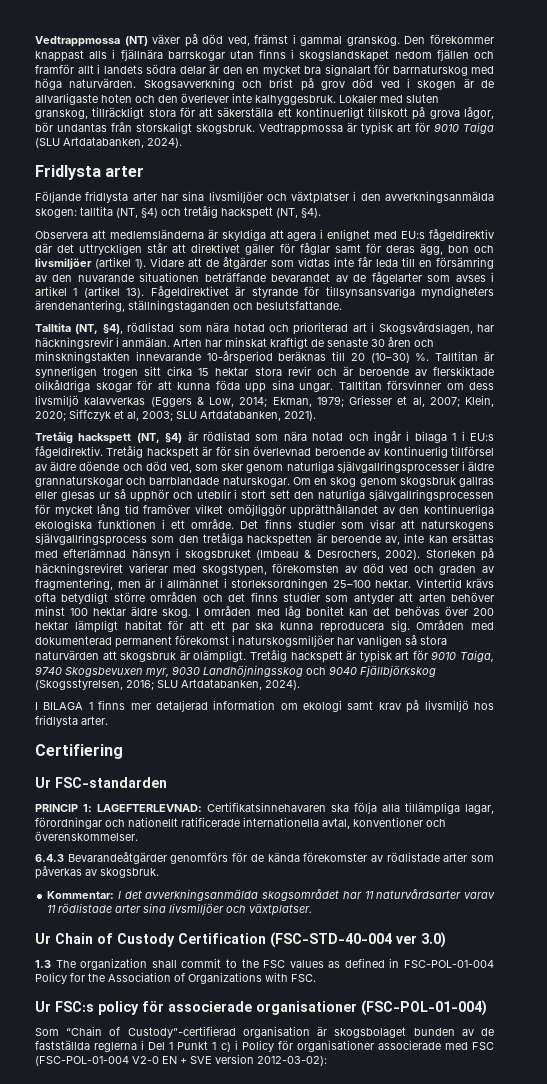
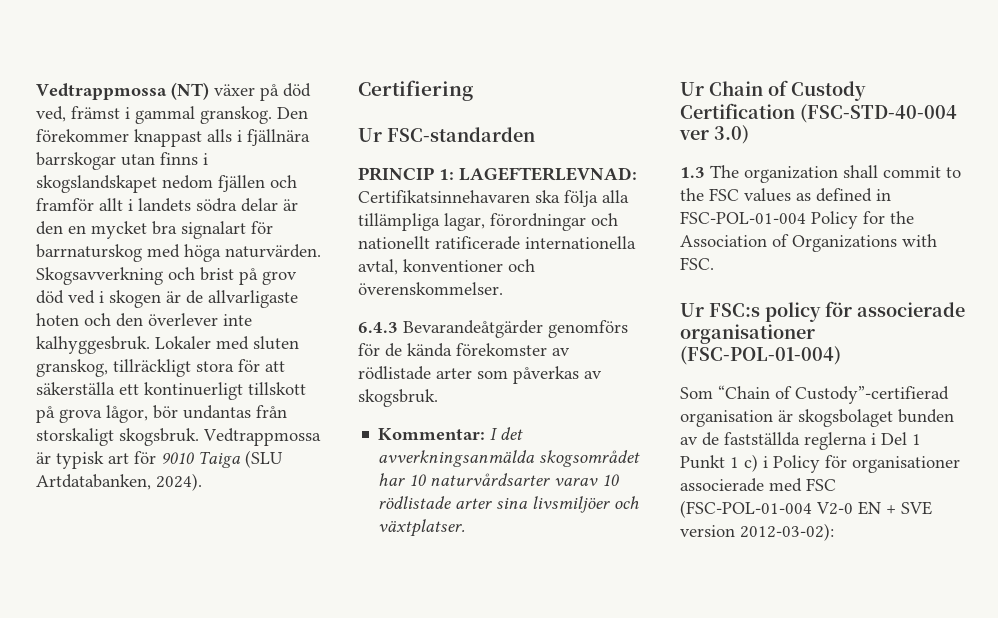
[35,165,145,180] [35,191,495,204] [35,206,321,219] [35,229,495,241] [35,243,494,255] [35,257,494,270] [35,272,494,284] [35,286,495,298] [35,300,342,312] [35,322,495,335] [35,337,434,349] [35,351,494,364] [35,366,494,378] [35,380,494,393] [35,395,494,407] [35,409,316,421] [35,431,494,444] [35,446,494,459] [35,461,495,474] [35,476,495,487] [35,489,494,502] [35,504,494,517] [35,519,494,531] [35,533,495,546] [35,548,494,561] [35,563,495,576] [35,578,494,590] [35,592,495,604] [35,606,494,618] [35,620,494,633] [35,635,447,648] [35,650,494,663] [35,665,436,677] [35,679,300,690] [35,700,494,713] [35,715,108,727] // Fridlysta arter // Följande fridlysta arter har sina livsmiljöer och växtplatser i den avverkningsanmälda skogen: talltita (NT, §4) och tretåig hackspett (NT, §4). // Observera att medlemsländerna är skyldiga att agera i enlighet med EU:s fågeldirektiv där det uttryckligen står att direktivet gäller för fåglar samt för deras ägg, bon och livsmiljöer (artikel 1). Vidare att de åtgärder som vidtas inte får leda till en försämring av den nuvarande situationen beträffande bevarandet av de fågelarter som avses i artikel 1 (artikel 13). Fågeldirektivet är styrande för tillsynsansvariga myndigheters ärendehantering, ställningstaganden och beslutsfattande. // Talltita (NT, §4), rödlistad som nära hotad och prioriterad art i Skogsvårdslagen, har häckningsrevir i anmälan. Arten har minskat kraftigt de senaste 30 åren och minskningstakten innevarande 10-årsperiod beräknas till 20 (10–30) %. Talltitan är synnerligen trogen sitt cirka 15 hektar stora revir och är beroende av flerskiktade olikåldriga skogar för att kunna föda upp sina ungar. Talltitan försvinner om dess livsmiljö kalavverkas (Eggers & Low, 2014; Ekman, 1979; Griesser et al, 2007; Klein, 2020; Siffczyk et al, 2003; SLU Artdatabanken, 2021). // Tretåig hackspett (NT, §4) är rödlistad som nära hotad och ingår i bilaga 1 i EU:s fågeldirektiv. Tretåig hackspett är för sin överlevnad beroende av kontinuerlig tillförsel av äldre döende och död ved, som sker genom naturliga självgallringsprocesser i äldre grannaturskogar och barrblandade naturskogar. Om en skog genom skogsbruk gallras eller glesas ur så upphör och uteblir i stort sett den naturliga självgallringsprocessen för mycket lång tid framöver vilket omöjliggör upprätthållandet av den kontinuerliga ekologiska funktionen i ett område. Det finns studier som visar att naturskogens självgallringsprocess som den tretåiga hackspetten är beroende av, inte kan ersättas med efterlämnad hänsyn i skogsbruket (Imbeau & Desrochers, 2002). Storleken på häckningsreviret varierar med skogstypen, förekomsten av död ved och graden av fragmentering, men är i allmänhet i storleksordningen 25–100 hektar. Vintertid krävs ofta betydligt större områden och det finns studier som antyder att arten behöver minst 100 hektar äldre skog. I områden med låg bonitet kan det behövas över 200 hektar lämpligt habitat för att ett par ska kunna reproducera sig. Områden med dokumenterad permanent förekomst i naturskogsmiljöer har vanligen så stora naturvärden att skogsbruk är olämpligt. Tretåig hackspett är typisk art för 9010 Taiga, 9740 Skogsbevuxen myr, 9030 Landhöjningsskog och 9040 Fjällbjörkskog (Skogsstyrelsen, 2016; SLU Artdatabanken, 2024). // I BILAGA 1 finns mer detaljerad information om ekologi samt krav på livsmiljö hos fridlysta arter. -> (202, 482) none
[364,891,374,899] 11 -> [409,474,428,486] 10
[47,905,57,913] 11 -> [602,474,621,486] 10

